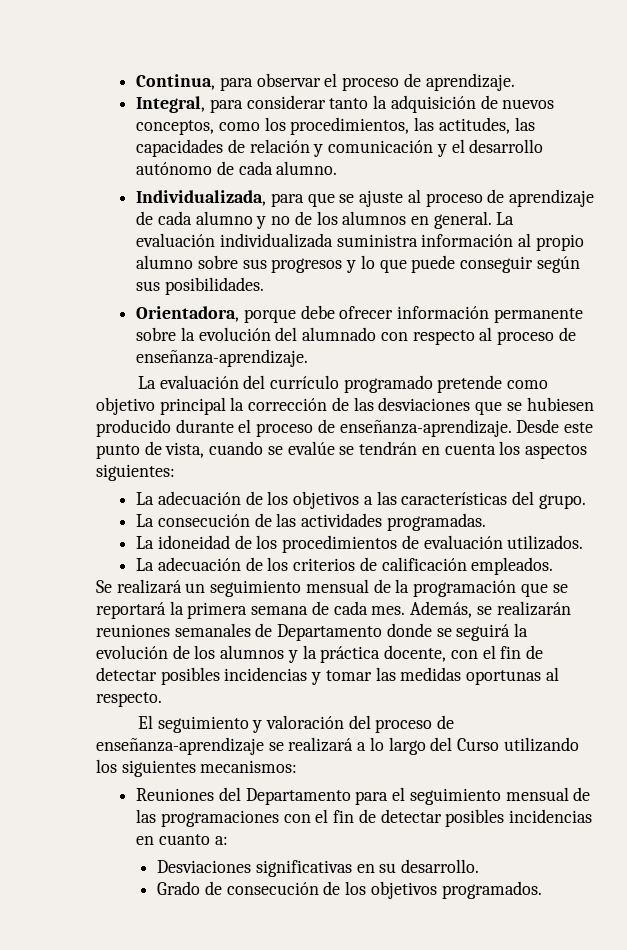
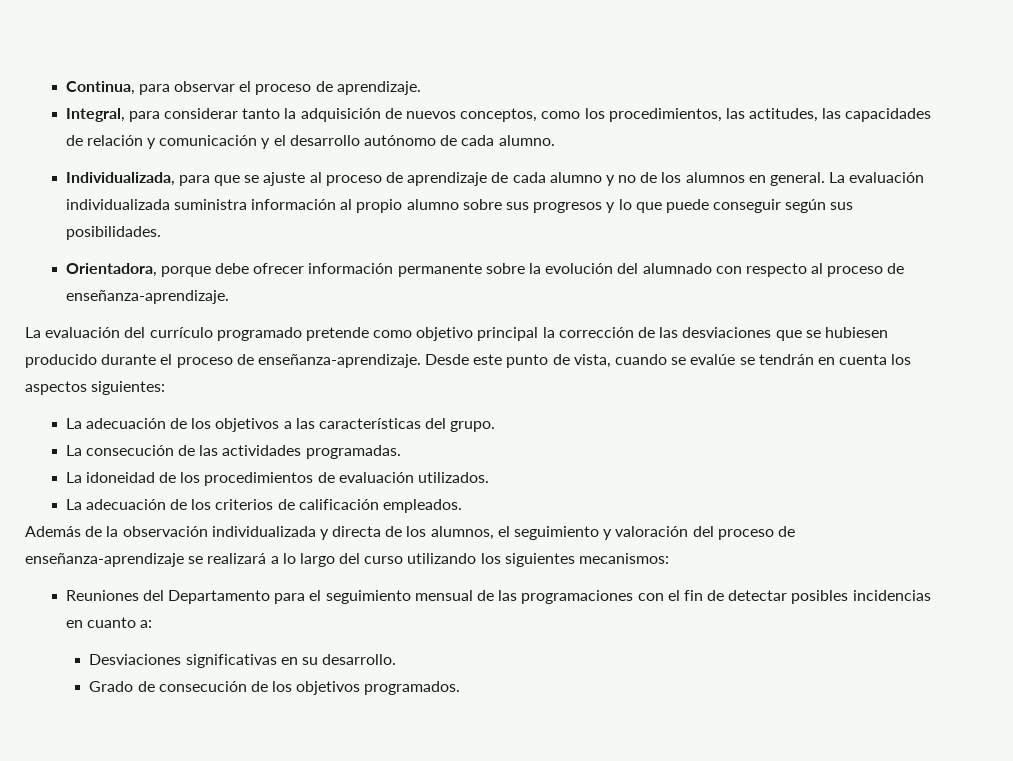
[96,579,568,597] [96,601,571,619] [96,623,529,641] [96,645,543,663] [96,667,559,685] [96,692,162,707] [137,715,153,729] Se realizará un seguimiento mensual de la programación que se reportará la primera semana de cada mes. Además, se realizarán reuniones semanales de Departamento donde se seguirá la evolución de los alumnos y la práctica docente, con el fin de detectar posibles incidencias y tomar las medidas oportunas al respecto. // El -> [25,526,510,540] Además de la observación individualizada y directa de los alumnos, el
[457,738,500,751] Curso -> [364,556,404,564] curso

